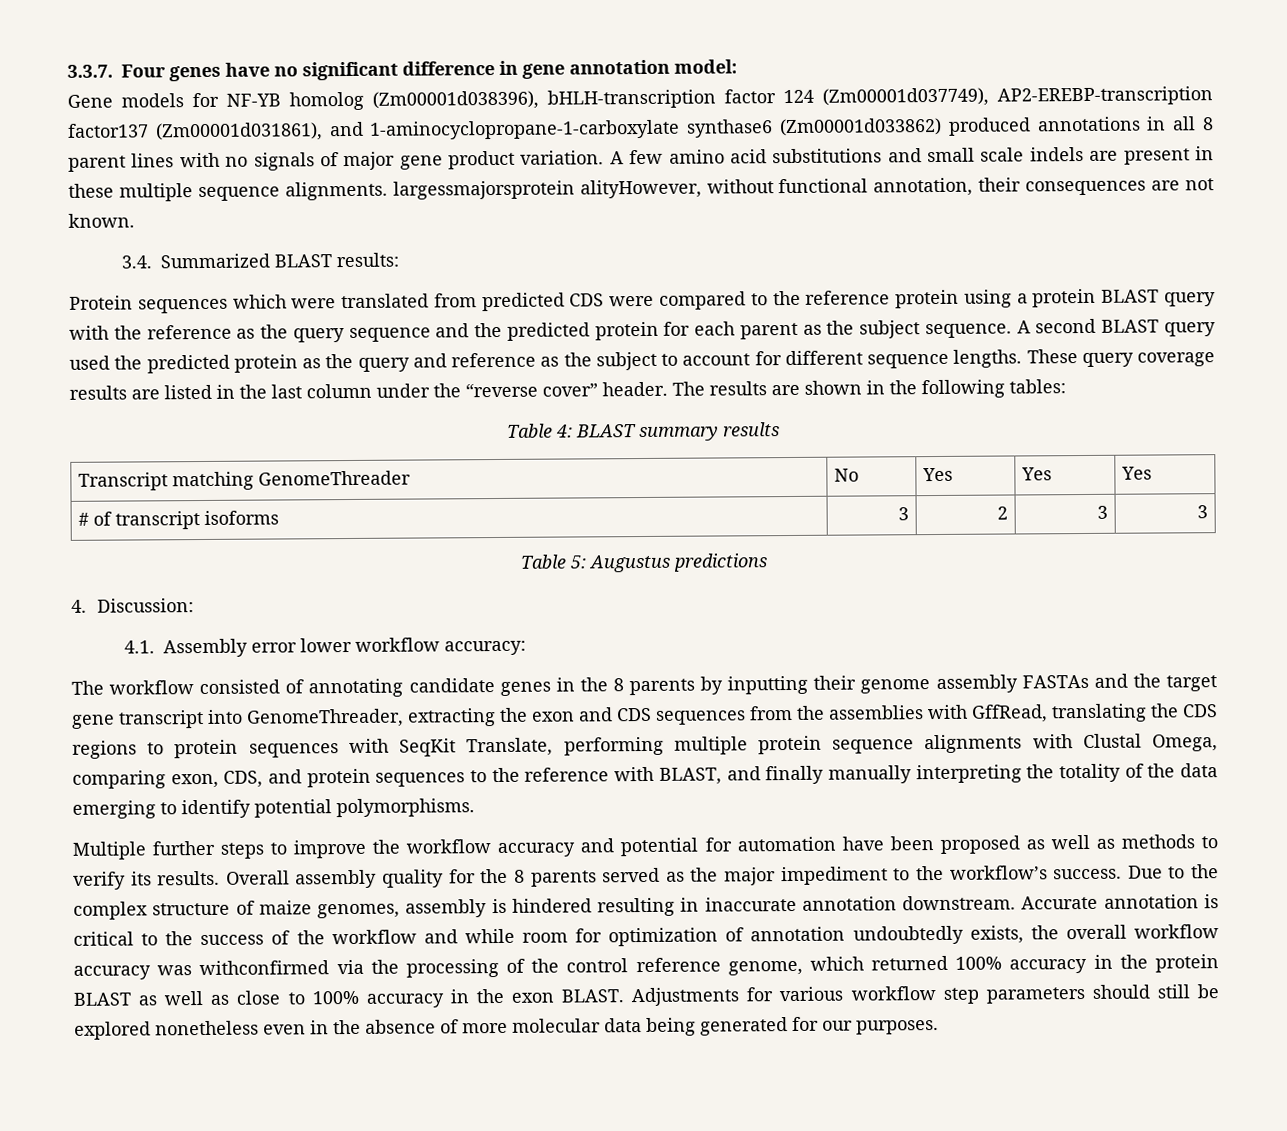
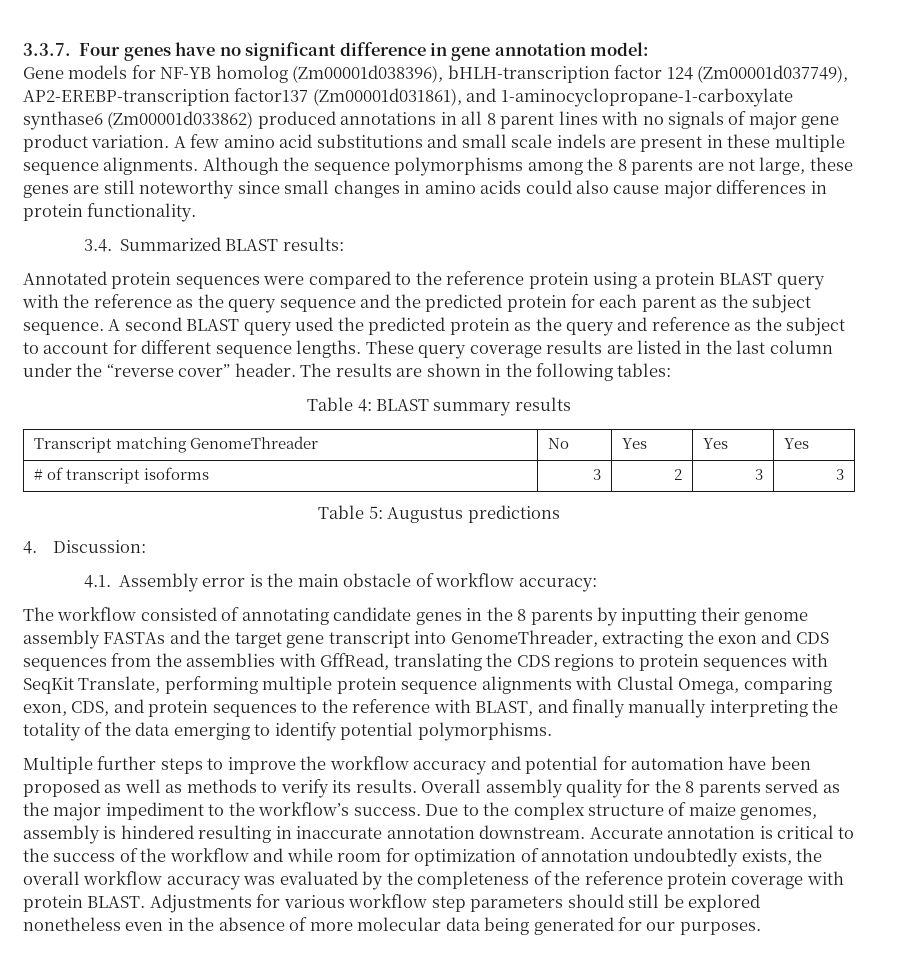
[392,177,1214,200] [68,213,135,228] [120,252,399,269] [69,292,605,314] largessmajorsprotein alityHowever, without functional annotation, their consequences are not known. // 3.4. Summarized BLAST results: // Protein sequences which were translated from predicted CDS -> [202,157,853,176] [23,180,827,199] [23,203,197,222] [83,237,344,252] [23,271,260,289] Although the sequence polymorphisms among the 8 parents are not large, these genes are still noteworthy since small changes in amino acids could also cause major differences in protein functionality. // 3.4. Summarized BLAST results: // Annotated protein sequences
[299,637,352,653] lower -> [249,573,434,587] is the main obstacle of
[199,954,1219,978] [73,988,554,1008] withconfirmed via the processing of the control reference genome, which returned 100% accuracy in the protein BLAST as well as close to 100% accuracy in the exon -> [279,871,844,890] [23,895,83,912] evaluated by the completeness of the reference protein coverage with protein

